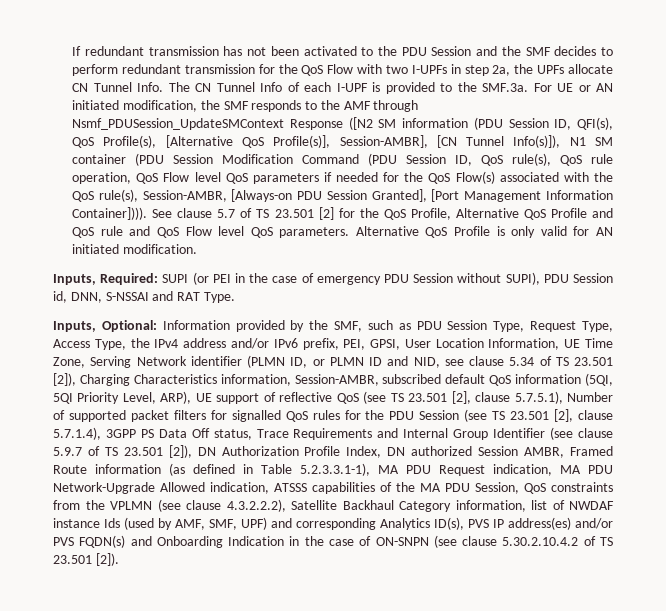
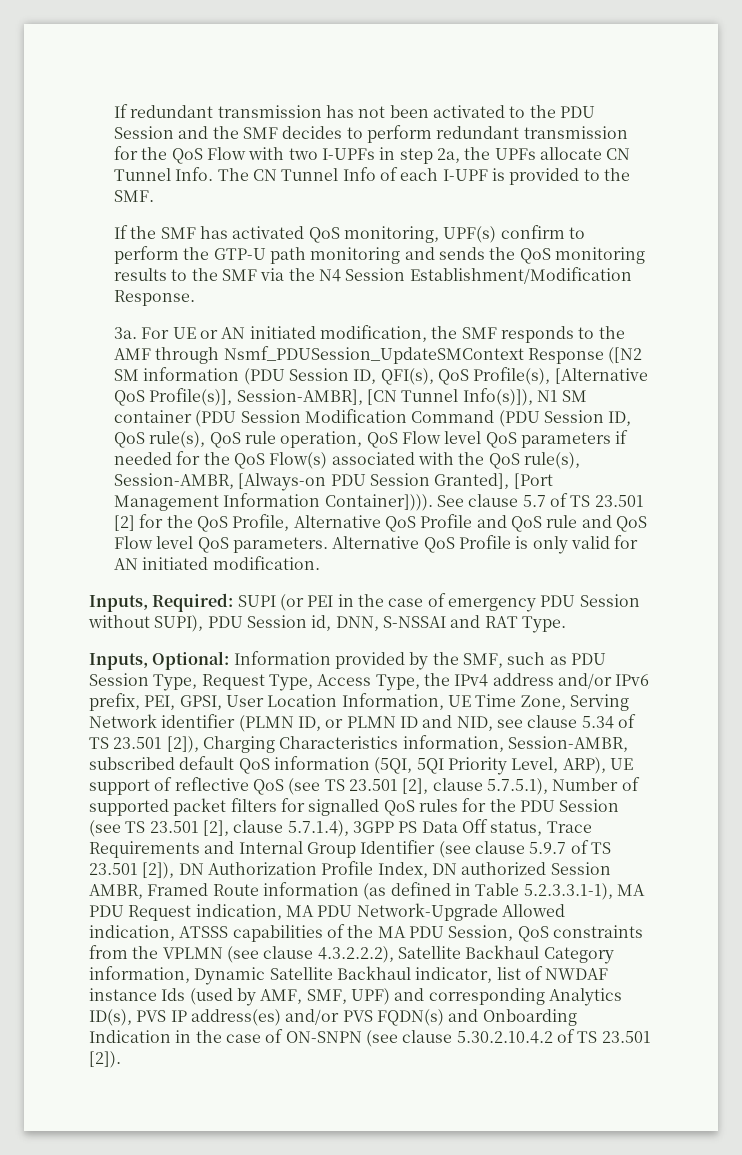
[482,83,529,92] SMF.3a. -> [114,190,155,202] [114,225,585,243] [114,246,645,264] [114,267,632,284] [114,290,196,306] [114,327,138,339] SMF. // If the SMF has activated QoS monitoring, UPF(s) confirm to perform the GTP-U path monitoring and sends the QoS monitoring results to the SMF via the N4 Session Establishment/Modification Response. // 3a.
(526, 506) none -> [194,966,493,985] Dynamic Satellite Backhaul indicator,

